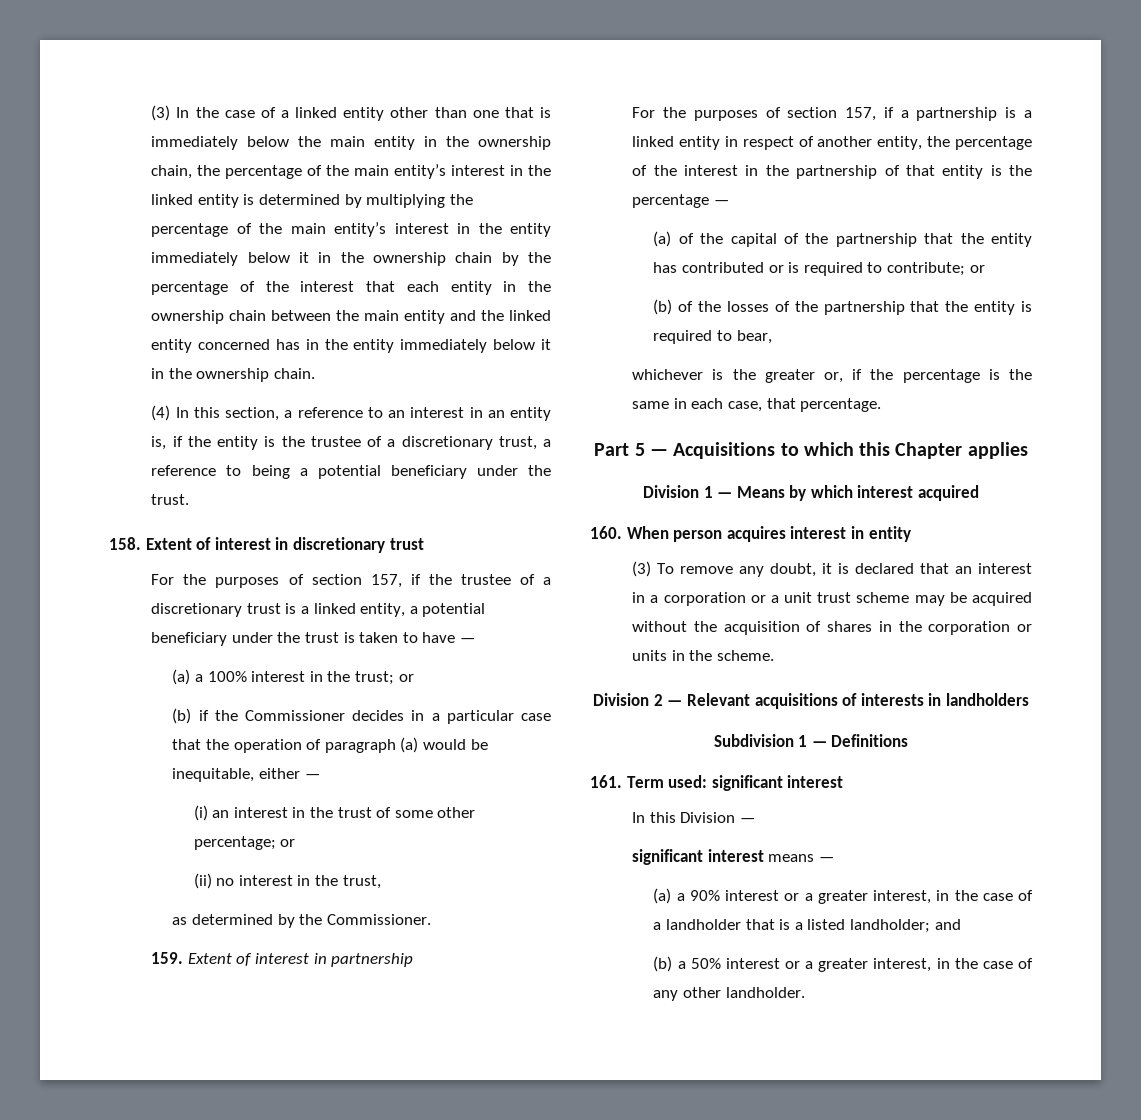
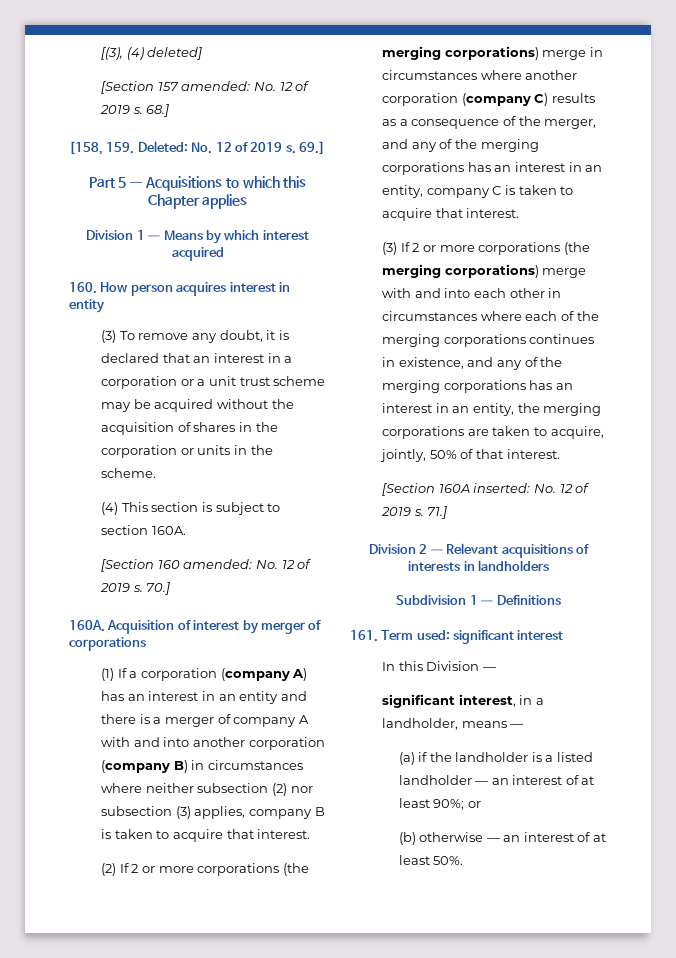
[151,105,551,121] [151,136,551,150] [151,164,552,179] [151,194,473,208] [151,222,551,237] [151,252,551,266] [151,281,551,295] [151,310,551,324] [151,339,551,353] [151,368,316,382] [151,405,551,421] [151,436,551,450] [151,465,551,479] [151,494,190,505] [109,537,424,553] [151,574,551,588] [151,603,486,617] [151,632,476,646] [172,669,414,685] [172,708,551,724] [172,737,488,753] [172,768,320,782] [193,805,476,821] [193,836,296,850] [193,873,381,889] [172,914,431,928] [151,952,414,967] [632,107,1032,121] [632,136,1032,150] [632,165,1032,179] [632,194,729,208] [653,231,1032,247] [653,262,985,276] [653,299,1032,315] [653,330,772,344] [632,369,1032,383] [632,398,882,412] (3) In the case of a linked entity other than one that is immediately below the main entity in the ownership chain, the percentage of the main entity’s interest in the linked entity is determined by multiplying the percentage of the main entity’s interest in the entity immediately below it in the ownership chain by the percentage of the interest that each entity in the ownership chain between the main entity and the linked entity concerned has in the entity immediately below it in the ownership chain. // (4) In this section, a reference to an interest in an entity is, if the entity is the trustee of a discretionary trust, a reference to being a potential beneficiary under the trust. // 158. Extent of interest in discretionary trust // For the purposes of section 157, if the trustee of a discretionary trust is a linked entity, a potential beneficiary under the trust is taken to have — // (a) a 100% interest in the trust; or // (b) if the Commissioner decides in a particular case that the operation of paragraph (a) would be inequitable, either — // (i) an interest in the trust of some other percentage; or // (ii) no interest in the trust, // as determined by the Commissioner. // 159. Extent of interest in partnership // For the purposes of section 157, if a partnership is a linked entity in respect of another entity, the percentage of the interest in the partnership of that entity is the percentage — // (a) of the capital of the partnership that the entity has contributed or is required to contribute; or // (b) of the losses of the partnership that the entity is required to bear, // whichever is the greater or, if the percentage is the same in each case, that percentage. -> [101,47,203,60] [101,81,311,94] [100,104,170,117] [69,141,325,155] [(3), (4) deleted] // [Section 157 amended: No. 12 of 2019 s. 68.] // [158, 159. Deleted: No. 12 of 2019 s. 69.]
[626,526,669,539] When -> [100,282,129,293] How
(775, 655) none -> [101,502,281,515] [101,525,186,535] [101,559,313,572] [100,582,171,595] [69,620,322,634] [69,637,146,651] [101,668,308,681] [101,691,307,704] [101,714,309,727] [101,737,325,750] [101,760,303,773] [101,783,313,796] [101,806,325,819] [101,829,311,842] [101,863,309,876] [382,46,603,60] [382,70,578,80] [382,93,595,106] [382,116,597,129] [382,139,539,152] [382,162,603,175] [382,185,574,198] [382,208,520,221] [382,242,590,255] [382,264,587,278] [382,288,562,298] [382,311,599,321] [382,334,595,347] [382,357,563,370] [382,380,573,393] [382,403,602,416] [382,426,604,439] [380,449,560,462] [382,483,591,496] [381,506,448,519] // (4) This section is subject to section 160A. // [Section 160 amended: No. 12 of 2019 s. 70.] // 160A. Acquisition of interest by merger of corporations // (1) If a corporation (company A) has an interest in an entity and there is a merger of company A with and into another corporation (company B) in circumstances where neither subsection (2) nor subsection (3) applies, company B is taken to acquire that interest. // (2) If 2 or more corporations (the merging corporations) merge in circumstances where another corporation (company C) results as a consequence of the merger, and any of the merging corporations has an interest in an entity, company C is taken to acquire that interest. // (3) If 2 or more corporations (the merging corporations) merge with and into each other in circumstances where each of the merging corporations continues in existence, and any of the merging corporations has an interest in an entity, the merging corporations are taken to acquire, jointly, 50% of that interest. // [Section 160A inserted: No. 12 of 2019 s. 71.]
[707,849,764,862] interest -> [458,694,544,707] [382,718,459,730] interest, in a landholder,
[676,890,1033,904] [653,919,961,933] [653,956,1033,972] [653,987,805,1001] a 90% interest or a greater interest, in the case of a landholder that is a listed landholder; and // (b) a 50% interest or a greater interest, in the case of any other landholder. -> [418,752,593,762] [398,775,595,785] [398,798,481,810] [398,832,606,845] [398,855,464,865] if the landholder is a listed landholder — an interest of at least 90%; or // (b) otherwise — an interest of at least 50%.

